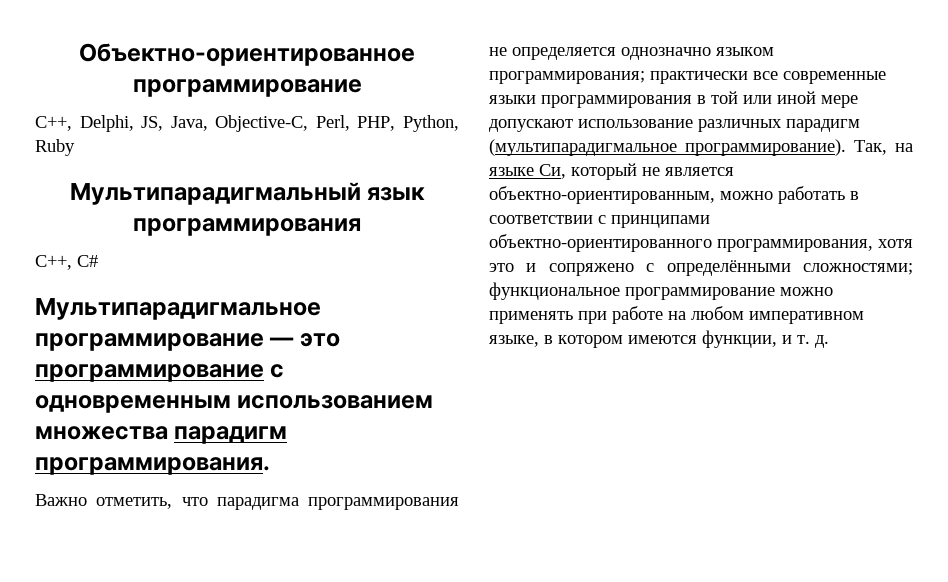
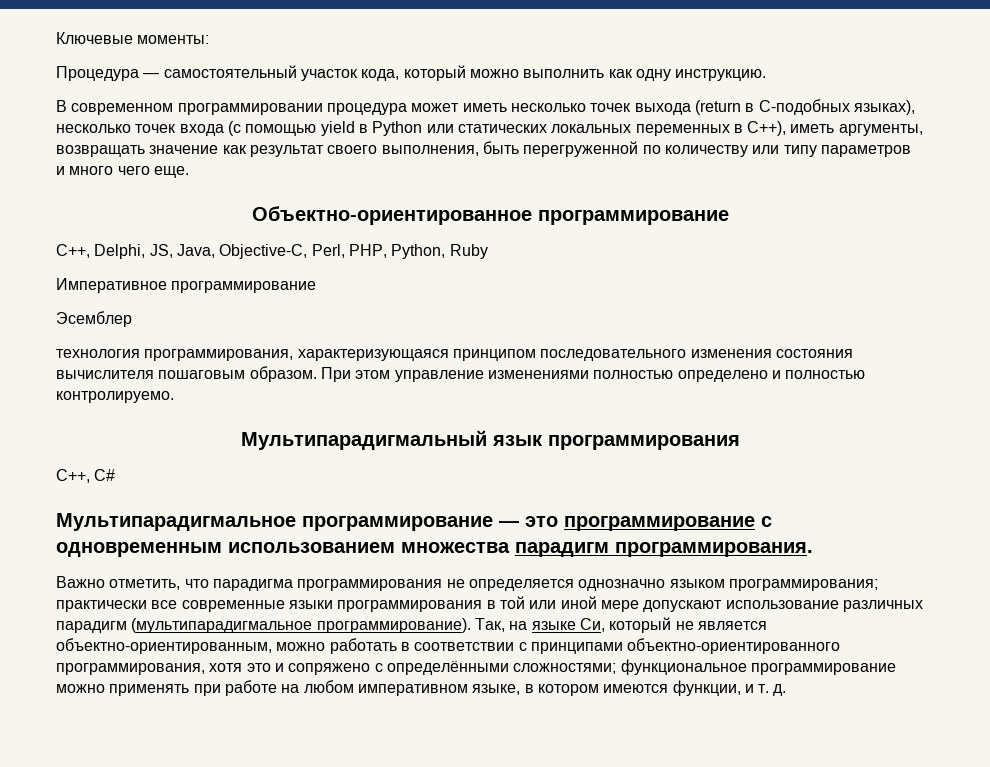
(79, 54) none -> [56,32,210,44] [56,65,767,81] [56,99,915,115] [56,121,923,136] [56,141,911,157] [56,166,189,178] Ключевые моменты: // Процедура — самостоятельный участок кода, который можно выполнить как одну инструкцию. // В современном программировании процедура может иметь несколько точек выхода (return в C-подобных языках), несколько точек входа (с помощью yield в Python или статических локальных переменных в C++), иметь аргументы, возвращать значение как результат своего выполнения, быть перегруженной по количеству или типу параметров и много чего еще. //
(75, 147) none -> [56,278,317,293] [56,311,132,327] [56,349,853,361] [56,366,866,382] [56,391,174,403] // Императивное программирование // Эсемблер // технология программирования, характеризующаяся принципом последовательного изменения состояния вычислителя пошаговым образом. При этом управление изменениями полностью определено и полностью контролируемо.

